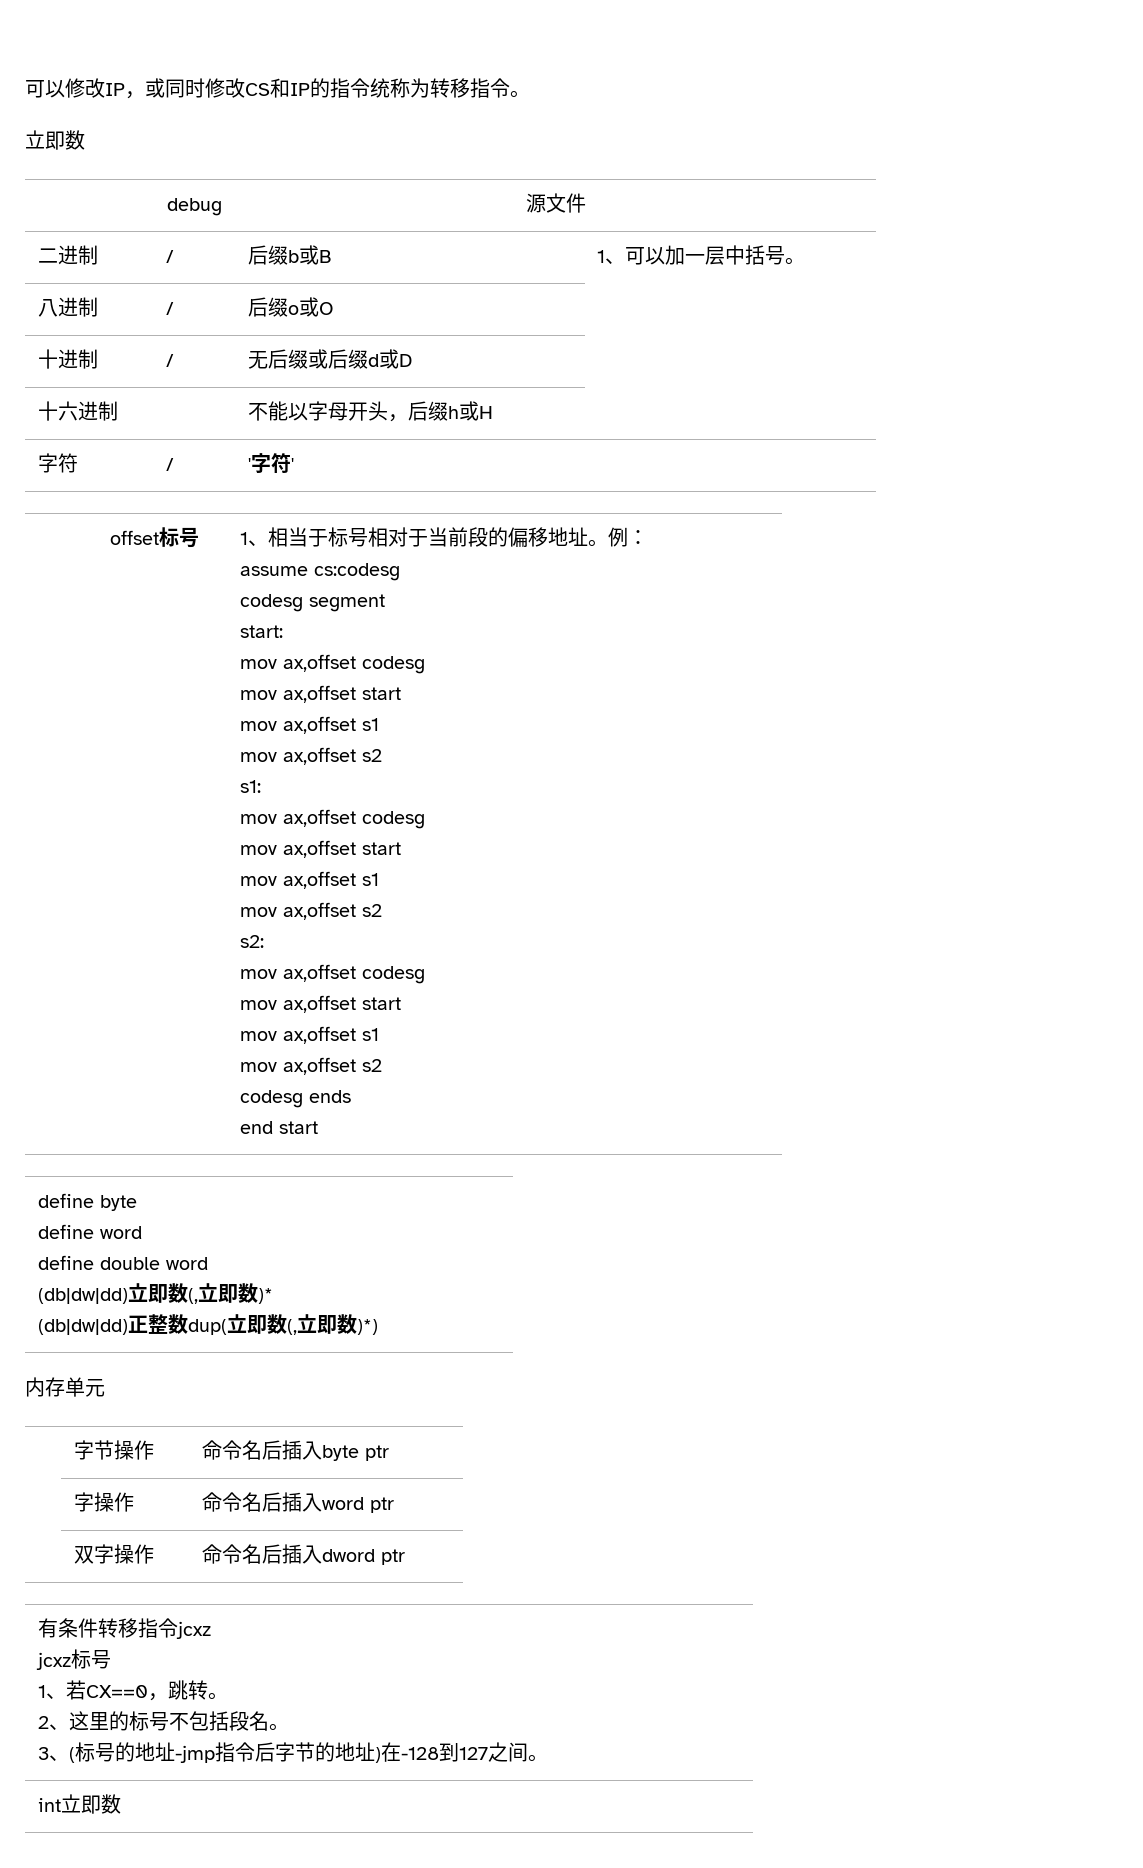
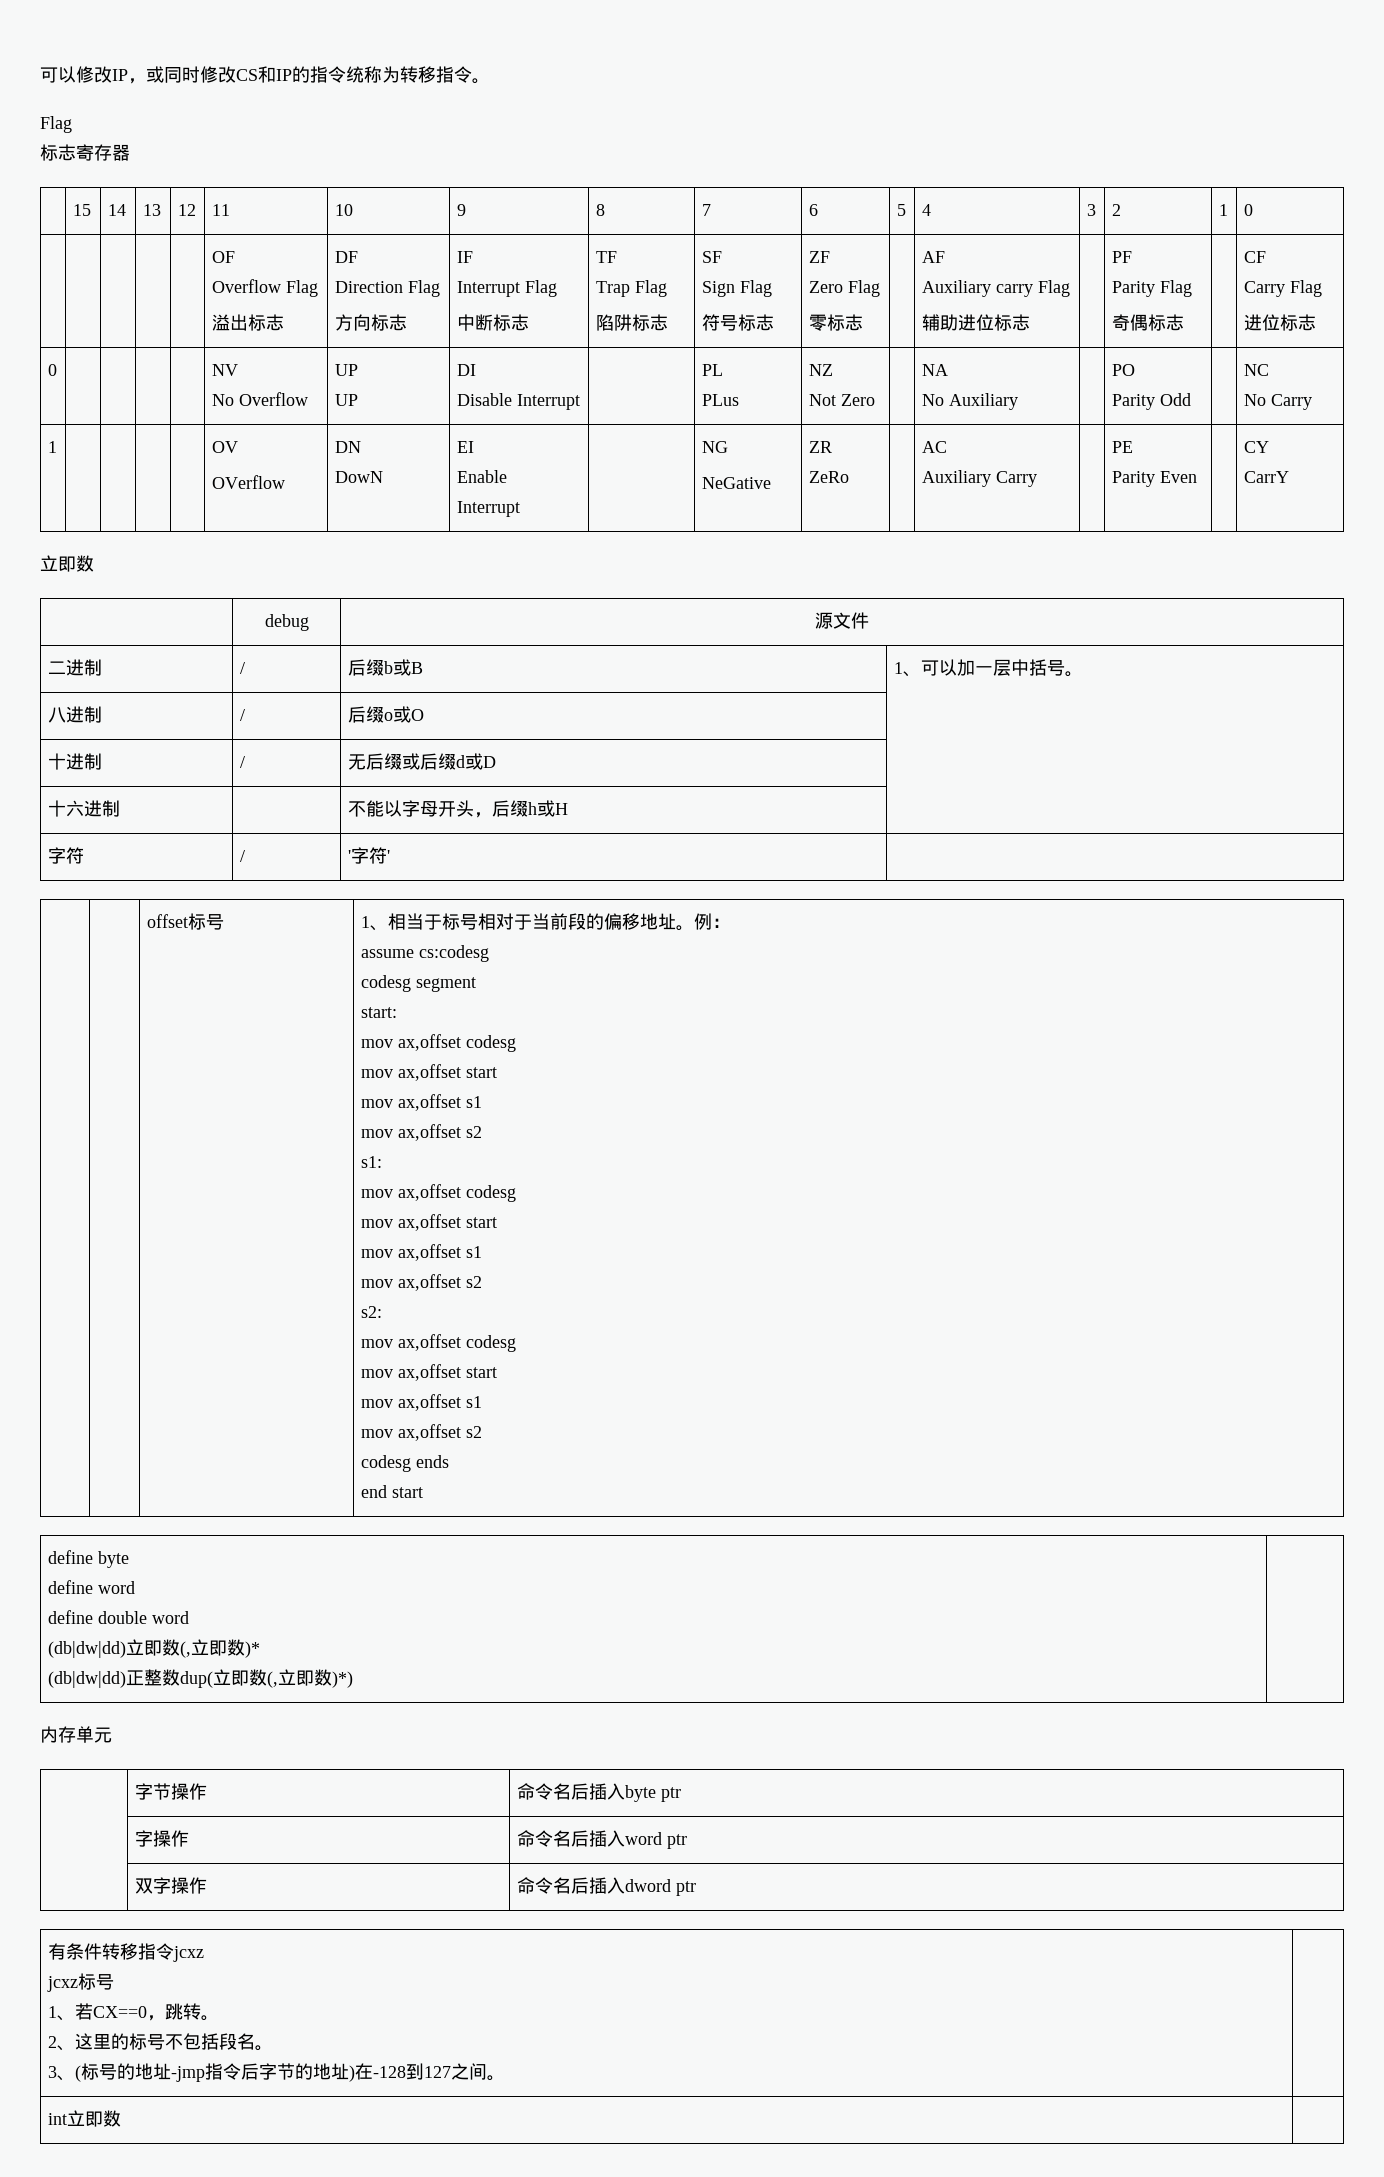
(530, 94) none -> [40,116,72,133] [40,144,130,161] [72,204,91,216] [107,204,126,216] [142,204,161,216] [177,204,196,216] [211,204,230,216] [334,204,353,216] [456,204,466,216] [595,204,605,216] [701,204,711,216] [808,204,818,216] [896,204,906,216] [921,204,931,216] [1086,204,1096,216] [1111,204,1121,216] [1218,204,1228,216] [1243,204,1253,216] [211,251,235,263] [211,279,318,297] [211,314,284,331] [334,251,358,263] [334,280,440,297] [334,314,407,331] [456,251,473,263] [456,280,557,297] [456,314,529,331] [595,251,617,263] [595,280,667,297] [595,314,668,331] [701,251,722,263] [701,280,772,297] [701,314,774,331] [808,251,830,263] [808,280,880,297] [808,314,863,331] [921,251,945,263] [921,280,1070,297] [921,314,1030,331] [1111,251,1132,263] [1111,280,1192,297] [1111,314,1184,331] [1243,251,1266,263] [1243,280,1322,297] [1243,314,1316,331] [47,364,57,376] [211,364,238,376] [211,392,308,406] [334,364,358,376] [334,394,358,406] [456,364,476,376] [456,393,580,410] [701,364,723,376] [701,394,739,406] [808,364,833,376] [808,394,875,406] [921,364,948,376] [921,393,1018,410] [1111,364,1135,376] [1111,393,1191,410] [1243,364,1269,376] [1243,394,1312,410] [47,441,57,453] [211,441,238,453] [211,475,285,489] [334,441,361,453] [334,471,383,483] [456,441,474,453] [456,470,507,483] [456,501,520,517] [701,441,728,453] [701,477,771,489] [808,441,832,453] [808,471,849,483] [921,441,947,453] [921,470,1037,487] [1111,441,1133,453] [1111,471,1197,487] [1243,441,1269,453] [1243,471,1289,483] // Flag // 标志寄存器 // | 15 | 14 | 13 | 12 | 11 | 10 | 9 | 8 | 7 | 6 | 5 | 4 | 3 | 2 | 1 | 0 // | | | | | OF // Overflow Flag // 溢出标志 | DF // Direction Flag // 方向标志 | IF // Interrupt Flag // 中断标志 | TF // Trap Flag // 陷阱标志 | SF // Sign Flag // 符号标志 | ZF // Zero Flag // 零标志 | | AF // Auxiliary carry Flag // 辅助进位标志 | | PF // Parity Flag // 奇偶标志 | | CF // Carry Flag // 进位标志 // 0 | | | | | NV // No Overflow | UP // UP | DI // Disable Interrupt | | PL // PLus | NZ // Not Zero | | NA // No Auxiliary | | PO // Parity Odd | | NC // No Carry // 1 | | | | | OV // OVerflow | DN // DowN | EI // Enable // Interrupt | | NG // NeGative | ZR // ZeRo | | AC // Auxiliary Carry | | PE // Parity Even | | CY // CarrY

